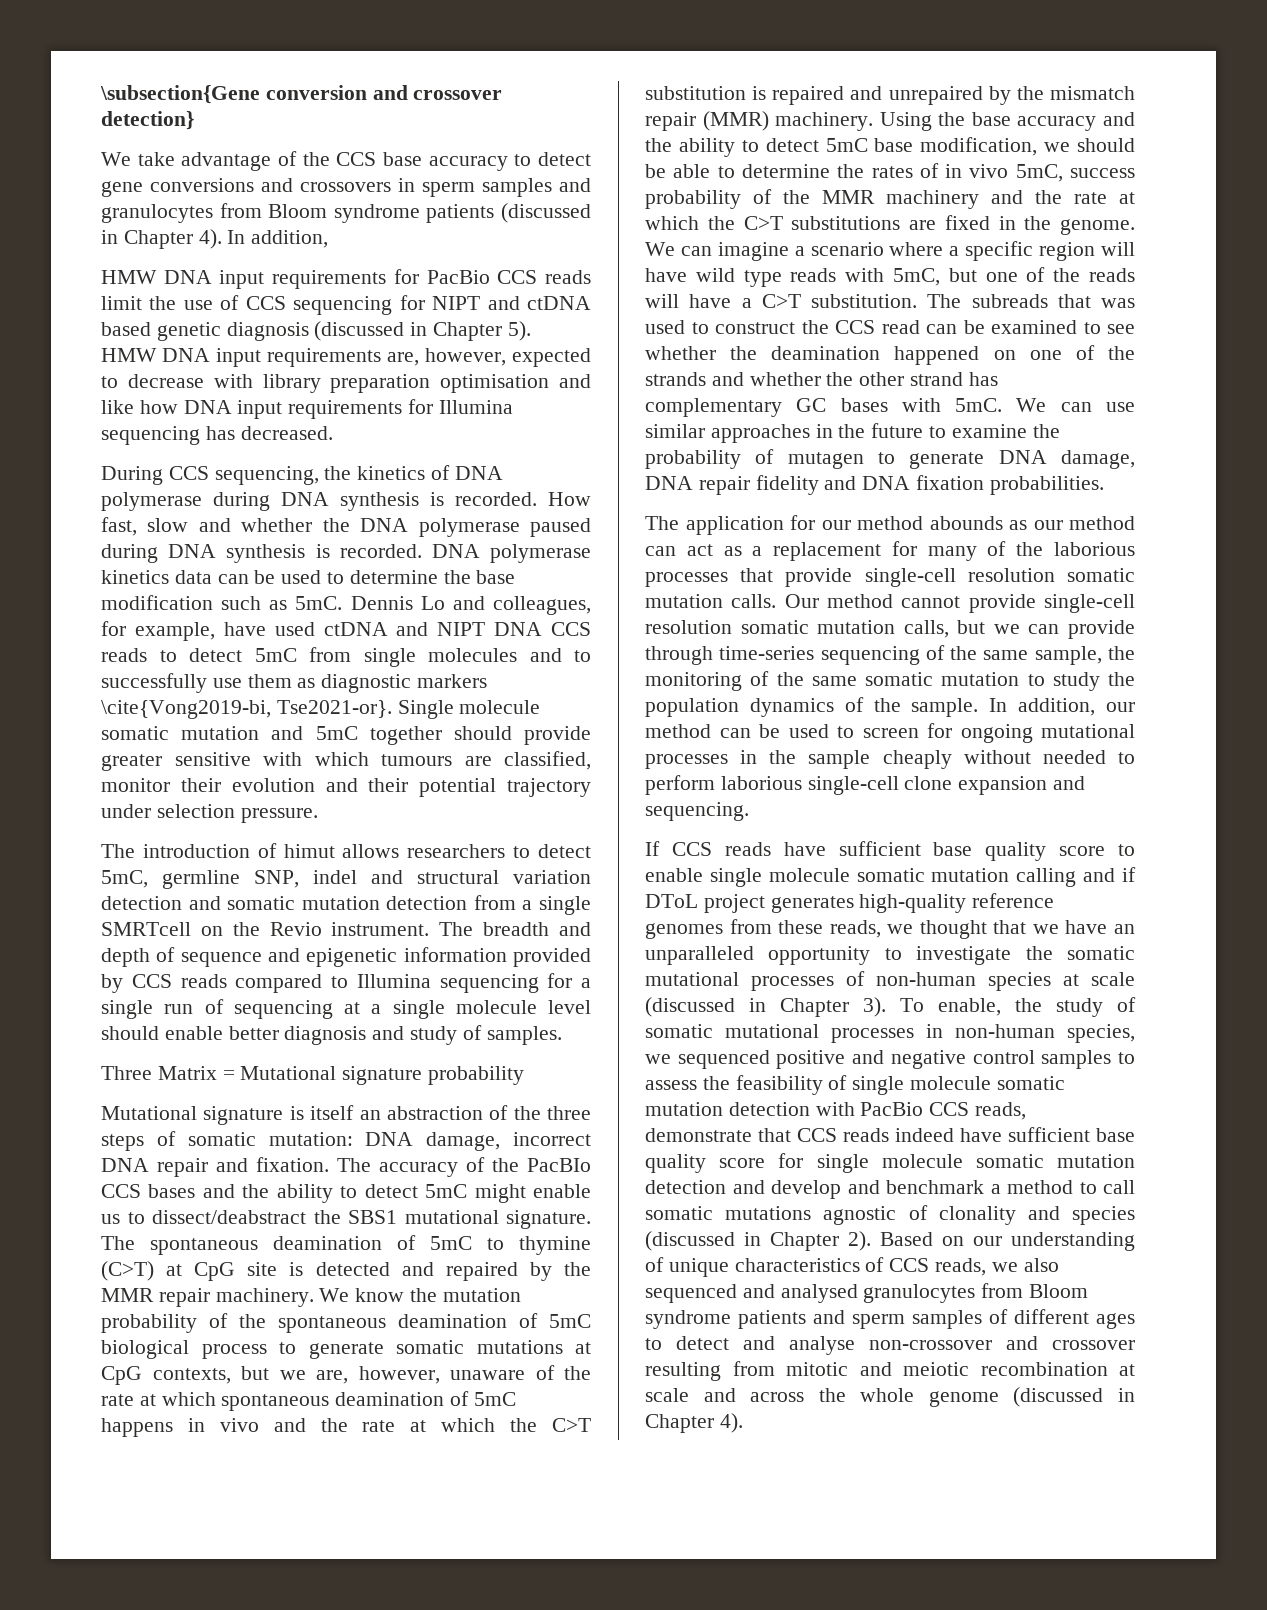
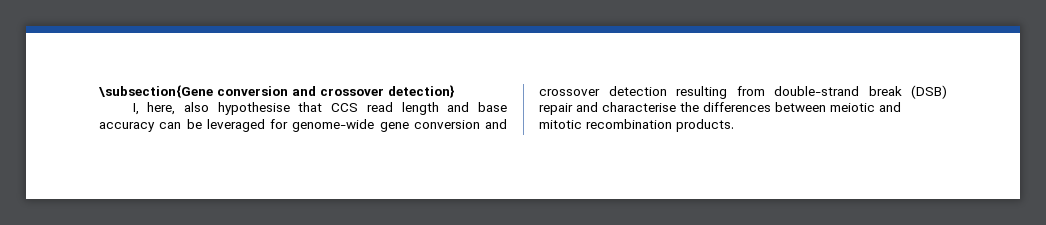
[101,151,591,171] [101,178,591,197] [101,203,591,223] [101,229,329,249] [101,269,591,289] [101,295,591,315] [101,321,531,341] [101,348,591,367] [101,374,591,393] [101,399,513,419] [101,426,333,445] [101,465,503,485] [101,492,591,511] [101,517,591,537] [101,544,591,563] [101,570,516,584] [101,595,591,615] [101,621,591,641] [101,647,591,667] [101,673,488,693] [101,700,541,719] [101,726,591,745] [101,751,591,771] [101,778,591,797] [101,804,318,823] [101,843,591,858] [101,870,591,889] [101,895,591,915] [101,922,591,936] [101,947,591,967] [101,973,591,993] [101,999,591,1019] [101,1025,562,1045] [101,1066,525,1085] [101,1105,591,1125] [101,1131,591,1151] [101,1157,591,1177] [101,1184,592,1203] [101,1210,591,1229] [101,1235,591,1255] [101,1261,591,1281] [101,1288,521,1307] [101,1313,591,1333] [101,1340,591,1359] [101,1365,591,1385] [101,1391,516,1411] [101,1418,592,1437] [645,86,1135,105] [645,111,1135,131] [645,137,1135,157] [645,163,1135,182] [645,189,1135,209] [645,215,1135,235] [645,241,1135,261] [645,267,1135,287] [645,294,1135,308] [645,320,1135,334] [645,345,1135,365] [645,372,998,386] [645,398,1135,417] [645,423,1060,443] [645,449,1135,469] [645,475,1104,495] [645,515,1135,535] [645,541,1135,561] [645,568,1135,587] [645,594,1135,613] [645,620,1135,639] [645,645,1135,665] [645,671,1135,691] [645,697,1135,717] [645,723,1135,743] [645,750,1135,769] [645,775,1086,795] [645,802,749,821] [645,841,1135,861] [645,867,1136,887] [645,893,1055,913] [645,919,1135,939] [645,946,1135,965] [645,971,1135,991] [645,997,1136,1017] [645,1024,1135,1043] [645,1050,1135,1069] [645,1075,1065,1095] [645,1102,1027,1120] [645,1127,1135,1142] [645,1153,1135,1173] [645,1180,1135,1199] [645,1205,1135,1225] [645,1231,1135,1251] [645,1257,1059,1277] [645,1283,1089,1303] [645,1309,1135,1329] [645,1336,1135,1355] [645,1361,1135,1381] [645,1387,1135,1407] [645,1413,743,1433] We take advantage of the CCS base accuracy to detect gene conversions and crossovers in sperm samples and granulocytes from Bloom syndrome patients (discussed in Chapter 4). In addition, // HMW DNA input requirements for PacBio CCS reads limit the use of CCS sequencing for NIPT and ctDNA based genetic diagnosis (discussed in Chapter 5). HMW DNA input requirements are, however, expected to decrease with library preparation optimisation and like how DNA input requirements for Illumina sequencing has decreased. // During CCS sequencing, the kinetics of DNA polymerase during DNA synthesis is recorded. How fast, slow and whether the DNA polymerase paused during DNA synthesis is recorded. DNA polymerase kinetics data can be used to determine the base modification such as 5mC. Dennis Lo and colleagues, for example, have used ctDNA and NIPT DNA CCS reads to detect 5mC from single molecules and to successfully use them as diagnostic markers \cite{Vong2019-bi, Tse2021-or}. Single molecule somatic mutation and 5mC together should provide greater sensitive with which tumours are classified, monitor their evolution and their potential trajectory under selection pressure. // The introduction of himut allows researchers to detect 5mC, germline SNP, indel and structural variation detection and somatic mutation detection from a single SMRTcell on the Revio instrument. The breadth and depth of sequence and epigenetic information provided by CCS reads compared to Illumina sequencing for a single run of sequencing at a single molecule level should enable better diagnosis and study of samples. // Three Matrix = Mutational signature probability // Mutational signature is itself an abstraction of the three steps of somatic mutation: DNA damage, incorrect DNA repair and fixation. The accuracy of the PacBIo CCS bases and the ability to detect 5mC might enable us to dissect/deabstract the SBS1 mutational signature. The spontaneous deamination of 5mC to thymine (C>T) at CpG site is detected and repaired by the MMR repair machinery. We know the mutation probability of the spontaneous deamination of 5mC biological process to generate somatic mutations at CpG contexts, but we are, however, unaware of the rate at which spontaneous deamination of 5mC happens in vivo and the rate at which the C>T substitution is repaired and unrepaired by the mismatch repair (MMR) machinery. Using the base accuracy and the ability to detect 5mC base modification, we should be able to determine the rates of in vivo 5mC, success probability of the MMR machinery and the rate at which the C>T substitutions are fixed in the genome. We can imagine a scenario where a specific region will have wild type reads with 5mC, but one of the reads will have a C>T substitution. The subreads that was used to construct the CCS read can be examined to see whether the deamination happened on one of the strands and whether the other strand has complementary GC bases with 5mC. We can use similar approaches in the future to examine the probability of mutagen to generate DNA damage, DNA repair fidelity and DNA fixation probabilities. // The application for our method abounds as our method can act as a replacement for many of the laborious processes that provide single-cell resolution somatic mutation calls. Our method cannot provide single-cell resolution somatic mutation calls, but we can provide through time-series sequencing of the same sample, the monitoring of the same somatic mutation to study the population dynamics of the sample. In addition, our method can be used to screen for ongoing mutational processes in the sample cheaply without needed to perform laborious single-cell clone expansion and sequencing. // If CCS reads have sufficient base quality score to enable single molecule somatic mutation calling and if DToL project generates high-quality reference genomes from these reads, we thought that we have an unparalleled opportunity to investigate the somatic mutational processes of non-human species at scale (discussed in Chapter 3). To enable, the study of somatic mutational processes in non-human species, we sequenced positive and negative control samples to assess the feasibility of single molecule somatic mutation detection with PacBio CCS reads, demonstrate that CCS reads indeed have sufficient base quality score for single molecule somatic mutation detection and develop and benchmark a method to call somatic mutations agnostic of clonality and species (discussed in Chapter 2). Based on our understanding of unique characteristics of CCS reads, we also sequenced and analysed granulocytes from Bloom syndrome patients and sperm samples of different ages to detect and analyse non-crossover and crossover resulting from mitotic and meiotic recombination at scale and across the whole genome (discussed in Chapter 4). -> [132,102,507,115] [99,119,507,132] [539,85,947,99] [539,102,901,115] [539,119,734,132] I, here, also hypothesise that CCS read length and base accuracy can be leveraged for genome-wide gene conversion and crossover detection resulting from double-strand break (DSB) repair and characterise the differences between meiotic and mitotic recombination products.

